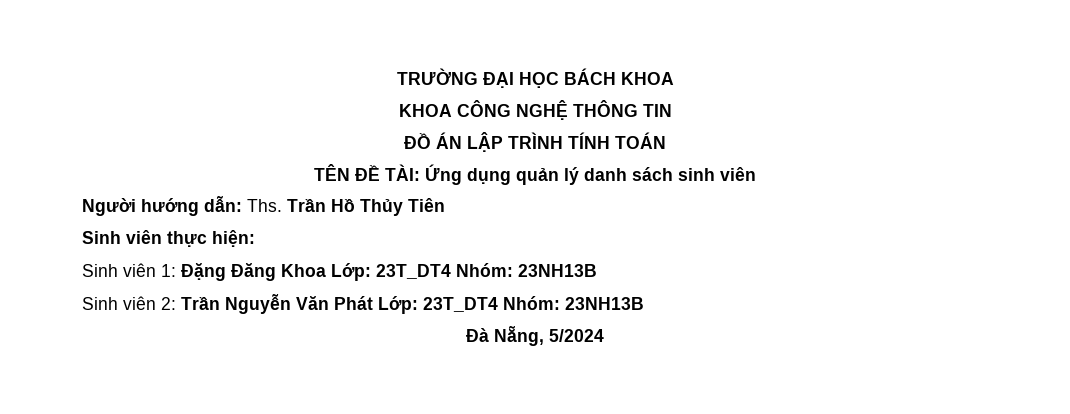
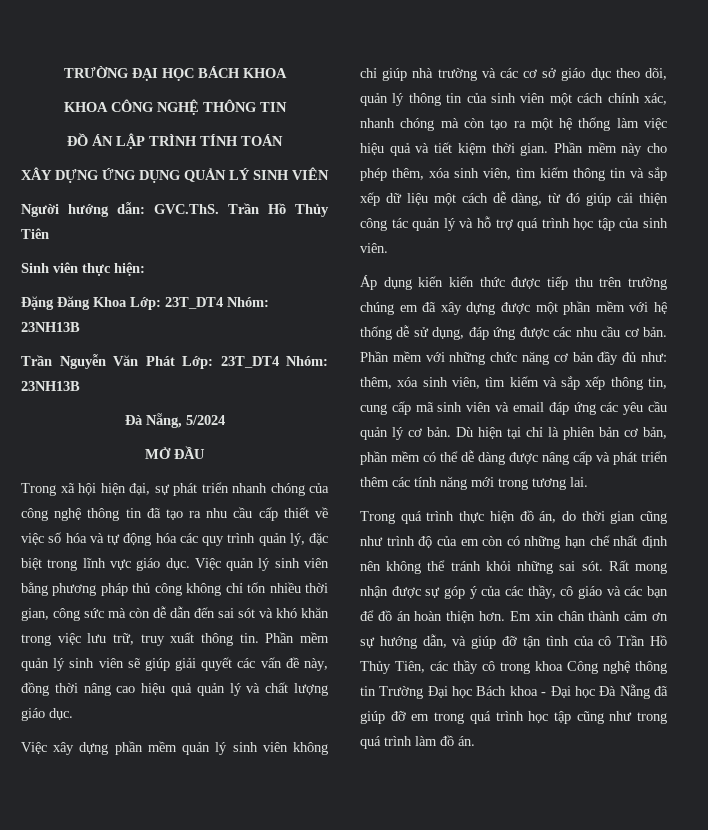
[314,164,756,185] TÊN ĐỀ TÀI: Ứng dụng quản lý danh sách sinh viên -> [21,167,329,183] XÂY DỰNG ỨNG DỤNG QUẢN LÝ SINH VIÊN
[247,199,282,212] Ths. -> [154,204,219,214] GVC.ThS.
[82,263,176,277] Sinh viên 1: -> (145, 269) none
[82,296,176,310] Sinh viên 2: -> (80, 327) none
(604, 335) none -> [145,446,205,459] [21,482,329,496] [21,507,329,521] [21,532,328,546] [21,558,330,571] [21,582,329,596] [21,606,329,621] [21,632,329,646] [21,657,329,671] [21,682,329,696] [21,708,73,721] [21,741,329,755] [360,68,667,81] [360,93,667,106] [360,117,667,131] [360,142,667,156] [360,167,667,181] [360,191,668,206] [360,216,668,231] [360,243,388,253] [360,275,667,290] [360,301,667,315] [360,325,667,340] [360,351,667,365] [360,376,667,390] [360,401,667,415] [360,427,667,440] [360,450,668,465] [360,476,588,490] [360,510,667,524] [360,535,668,549] [360,560,667,574] [360,585,668,599] [360,610,668,623] [360,634,667,649] [360,660,667,674] [360,684,668,699] [360,711,667,724] [360,735,475,749] // MỞ ĐẦU // Trong xã hội hiện đại, sự phát triển nhanh chóng của công nghệ thông tin đã tạo ra nhu cầu cấp thiết về việc số hóa và tự động hóa các quy trình quản lý, đặc biệt trong lĩnh vực giáo dục. Việc quản lý sinh viên bằng phương pháp thủ công không chỉ tốn nhiều thời gian, công sức mà còn dễ dẫn đến sai sót và khó khăn trong việc lưu trữ, truy xuất thông tin. Phần mềm quản lý sinh viên sẽ giúp giải quyết các vấn đề này, đồng thời nâng cao hiệu quả quản lý và chất lượng giáo dục. // Việc xây dựng phần mềm quản lý sinh viên không chỉ giúp nhà trường và các cơ sở giáo dục theo dõi, quản lý thông tin của sinh viên một cách chính xác, nhanh chóng mà còn tạo ra một hệ thống làm việc hiệu quả và tiết kiệm thời gian. Phần mềm này cho phép thêm, xóa sinh viên, tìm kiếm thông tin và sắp xếp dữ liệu một cách dễ dàng, từ đó giúp cải thiện công tác quản lý và hỗ trợ quá trình học tập của sinh viên. // Áp dụng kiến kiến thức được tiếp thu trên trường chúng em đã xây dựng được một phần mềm với hệ thống dễ sử dụng, đáp ứng được các nhu cầu cơ bản. Phần mềm với những chức năng cơ bản đầy đủ như: thêm, xóa sinh viên, tìm kiếm và sắp xếp thông tin, cung cấp mã sinh viên và email đáp ứng các yêu cầu quản lý cơ bản. Dù hiện tại chỉ là phiên bản cơ bản, phần mềm có thể dễ dàng được nâng cấp và phát triển thêm các tính năng mới trong tương lai. // Trong quá trình thực hiện đồ án, do thời gian cũng như trình độ của em còn có những hạn chế nhất định nên không thể tránh khỏi những sai sót. Rất mong nhận được sự góp ý của các thầy, cô giáo và các bạn để đồ án hoàn thiện hơn. Em xin chân thành cảm ơn sự hướng dẫn, và giúp đỡ tận tình của cô Trần Hồ Thủy Tiên, các thầy cô trong khoa Công nghệ thông tin Trường Đại học Bách khoa - Đại học Đà Nẵng đã giúp đỡ em trong quá trình học tập cũng như trong quá trình làm đồ án.

